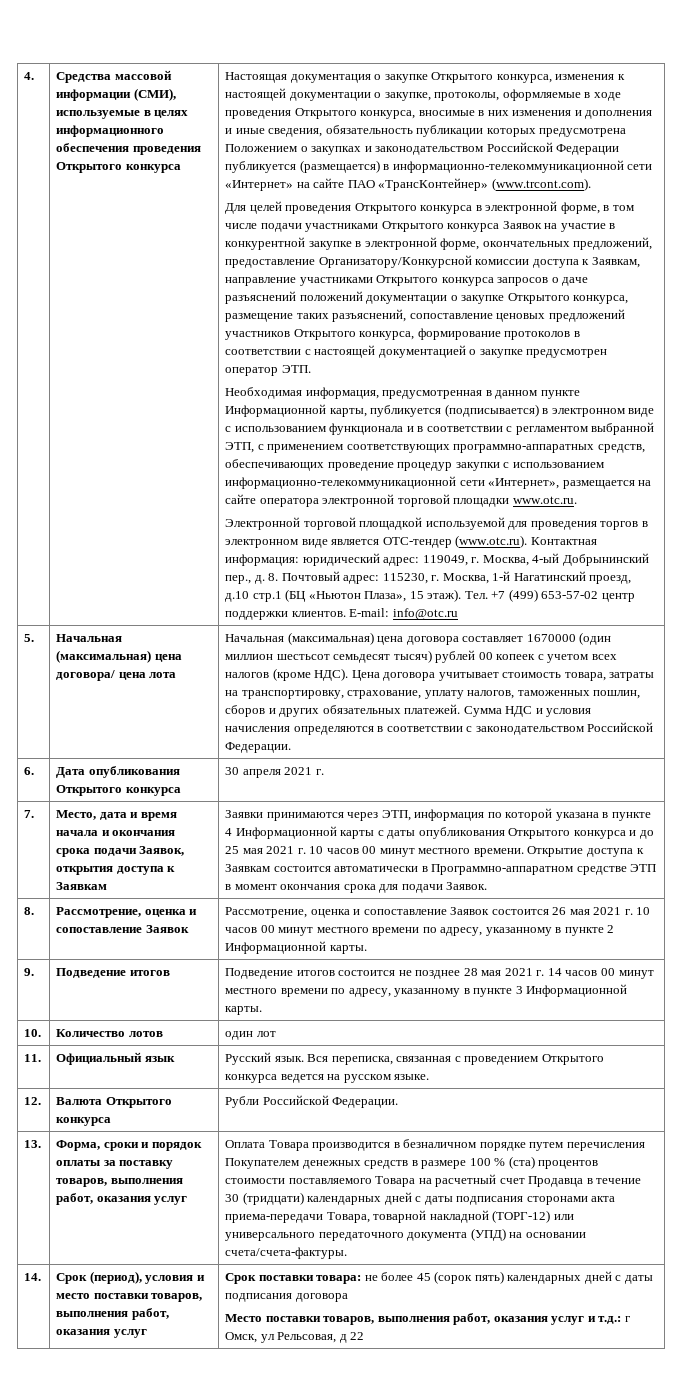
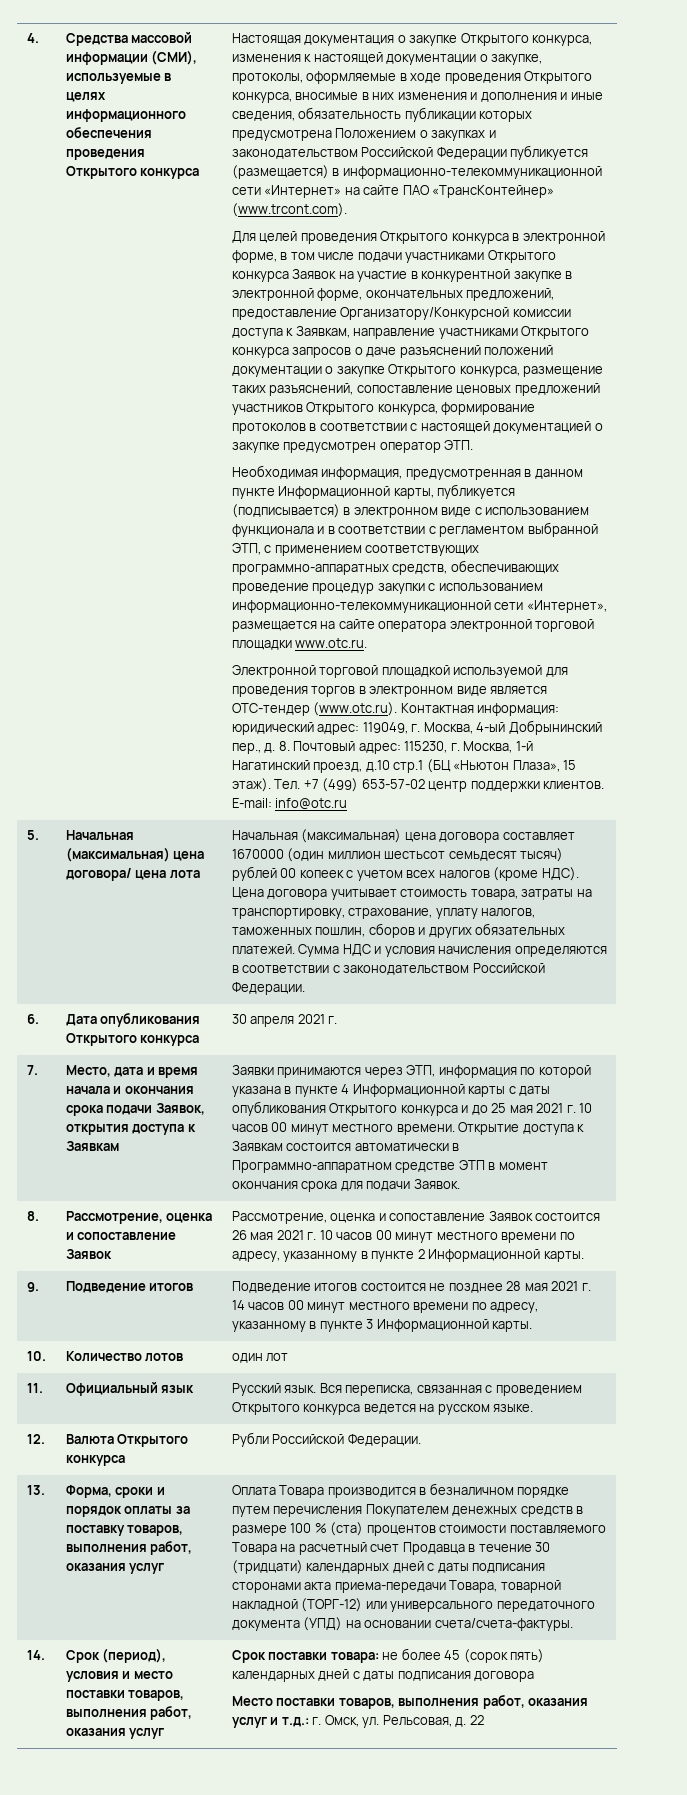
[624,1316,630,1322] [225,1332,347,1343] г Омск, ул Рельсовая, д -> [312,1715,467,1728] г. Омск, ул. Рельсовая, д.

